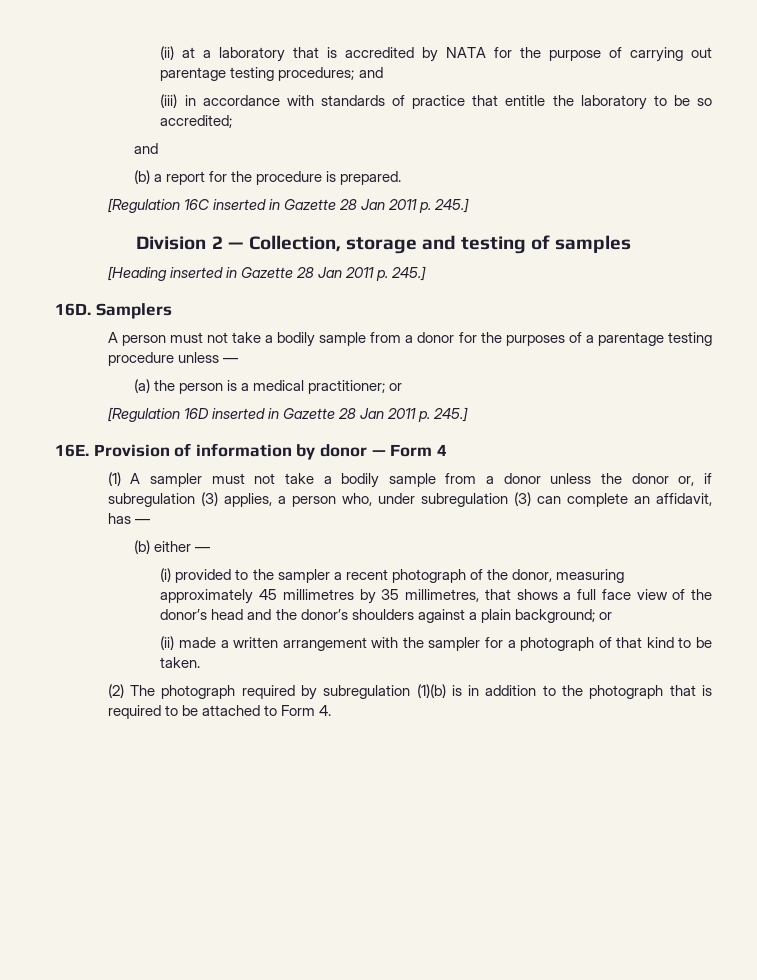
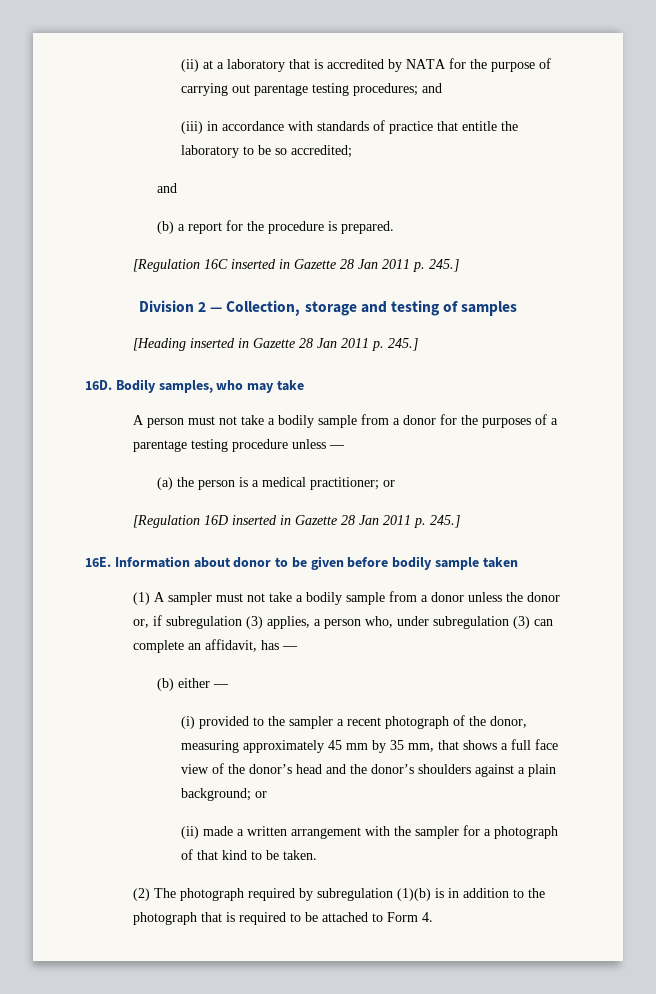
[95,303,172,319] Samplers -> [115,379,304,393] Bodily samples, who may take
[93,443,447,460] Provision of information by donor — Form 4 -> [114,556,518,570] Information about donor to be given before bodily sample taken
[282,589,354,600] millimetres -> [345,743,368,750] mm
[405,589,480,602] millimetres, -> [407,743,434,752] mm,

